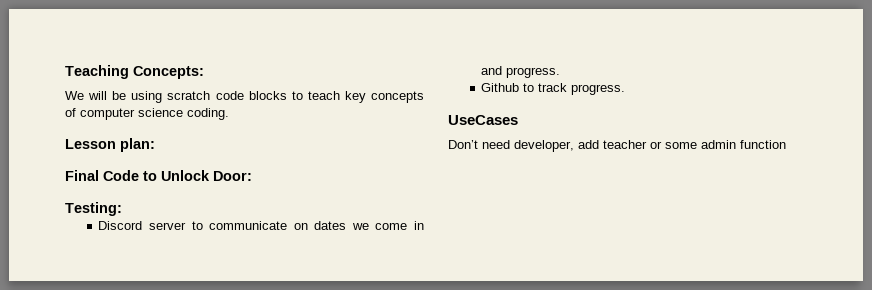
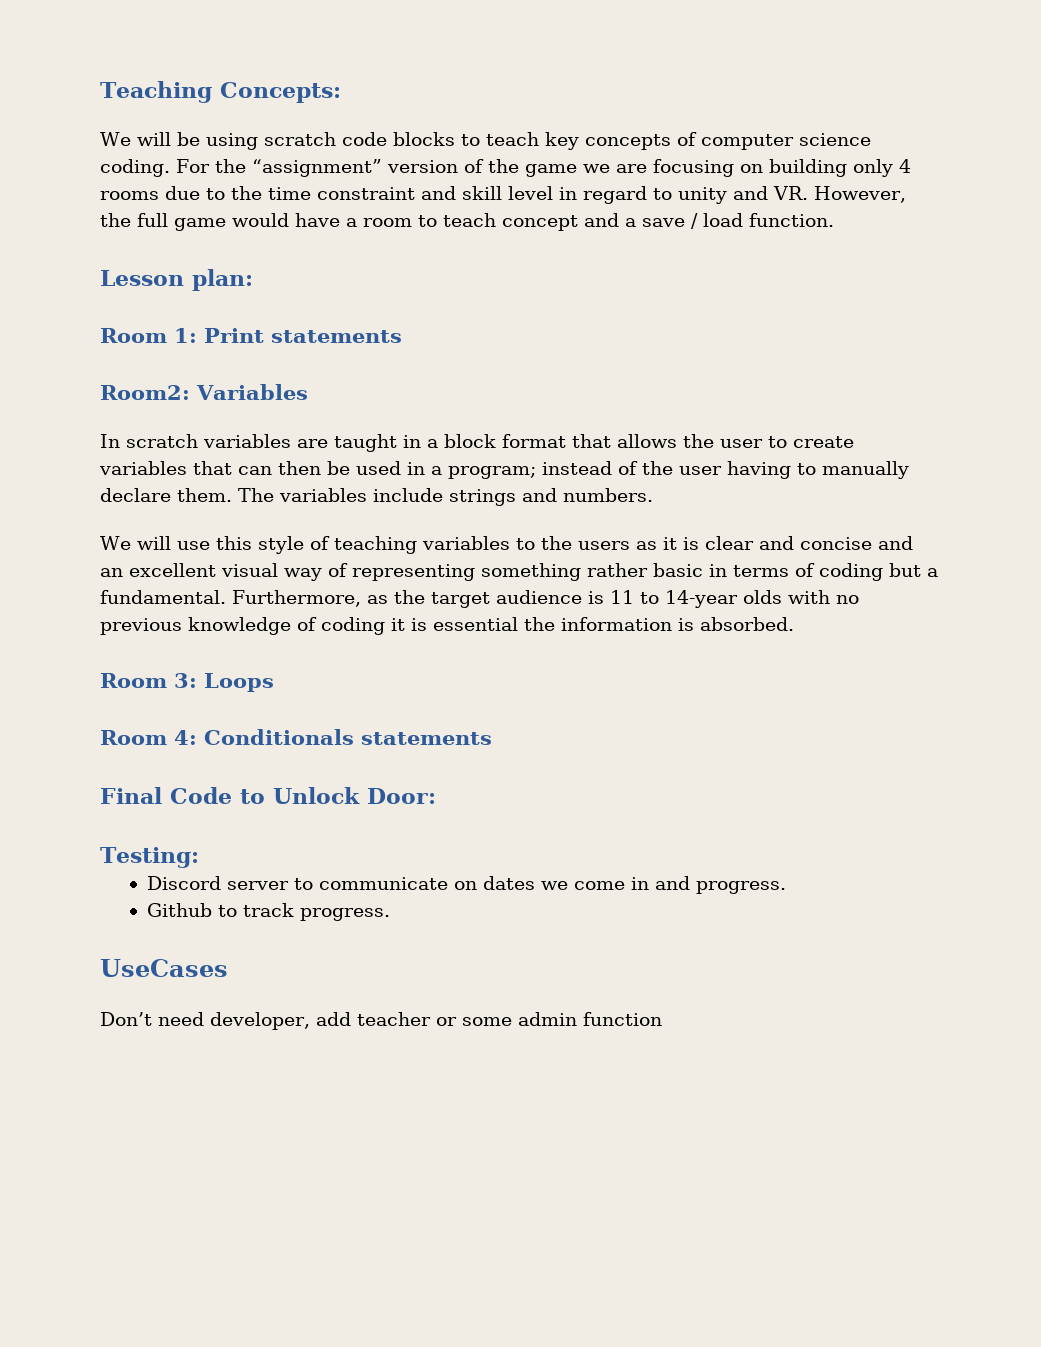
[65,138,155,152] // Lesson plan: -> [176,159,911,177] [100,186,906,204] [100,213,834,231] [100,269,253,291] [100,328,402,343] [100,384,308,400] [100,434,854,452] [99,461,909,479] [100,488,653,506] [100,536,913,554] [100,563,938,581] [100,590,859,608] [100,617,794,635] [100,673,274,692] [100,729,492,745] For the “assignment” version of the game we are focusing on building only 4 rooms due to the time constraint and skill level in regard to unity and VR. However, the full game would have a room to teach concept and a save / load function. // Lesson plan: // Room 1: Print statements // Room2: Variables // In scratch variables are taught in a block format that allows the user to create variables that can then be used in a program; instead of the user having to manually declare them. The variables include strings and numbers. // We will use this style of teaching variables to the users as it is clear and concise and an excellent visual way of representing something rather basic in terms of coding but a fundamental. Furthermore, as the target audience is 11 to 14-year olds with no previous knowledge of coding it is essential the information is absorbed. // Room 3: Loops // Room 4: Conditionals statements

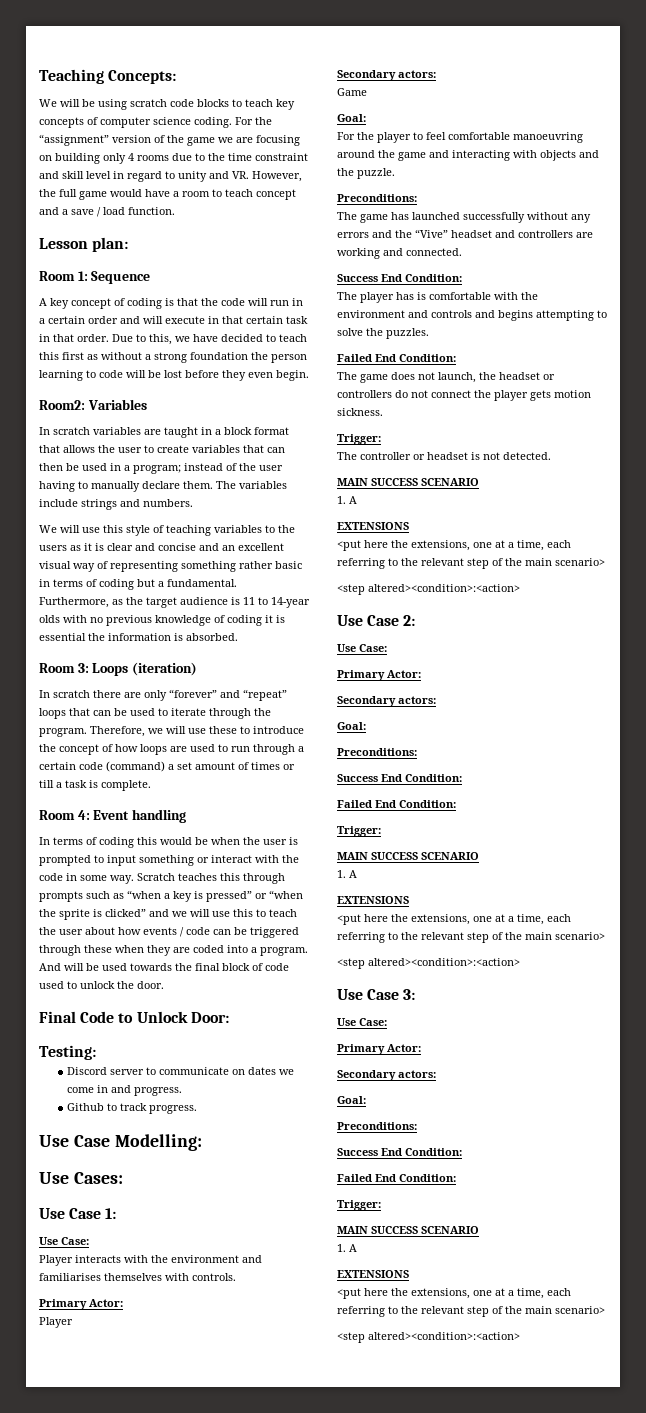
[204,328,402,343] Print statements -> [91,271,151,284] [39,298,303,309] [39,316,308,324] [39,334,307,345] [39,352,307,363] [39,370,309,381] Sequence // A key concept of coding is that the code will run in a certain order and will execute in that certain task in that order. Due to this, we have decided to teach this first as without a strong foundation the person learning to code will be lost before they even begin.
[100,729,492,745] // Room 4: Conditionals statements -> [131,662,197,676] [39,689,287,701] [39,708,271,719] [39,726,304,737] [39,744,304,755] [39,761,295,772] [39,780,151,791] [39,809,186,823] [39,837,298,848] [39,855,299,866] [39,873,285,884] [39,890,303,902] [39,909,297,920] [39,927,299,938] [39,945,308,956] [39,963,289,971] [39,981,164,989] (iteration) // In scratch there are only “forever” and “repeat” loops that can be used to iterate through the program. Therefore, we will use these to introduce the concept of how loops are used to run through a certain code (command) a set amount of times or till a task is complete. // Room 4: Event handling // In terms of coding this would be when the user is prompted to input something or interact with the code in some way. Scratch teaches this through prompts such as “when a key is pressed” or “when the sprite is clicked” and we will use this to teach the user about how events / code can be triggered through these when they are coded into a program. And will be used towards the final block of code used to unlock the door.
[100,959,228,977] [100,1012,662,1030] UseCases // Don’t need developer, add teacher or some admin function -> [39,1134,202,1151] [39,1172,123,1184] [39,1208,117,1219] [39,1237,89,1245] [39,1255,262,1266] [39,1273,236,1281] [39,1299,123,1310] [39,1317,73,1328] [337,70,436,81] [337,88,367,96] [337,114,366,122] [337,132,583,143] [337,150,599,161] [337,168,395,179] [337,194,417,202] [337,212,591,223] [337,229,593,238] [337,248,462,259] [337,274,462,282] [337,292,538,303] [337,310,607,321] [337,328,429,339] [337,354,456,362] [337,372,555,383] [337,390,591,401] [337,408,383,416] [337,434,381,445] [337,452,551,460] [337,478,479,486] [337,496,357,504] [337,522,409,530] [337,540,571,551] [337,558,605,569] [337,584,520,595] [337,615,416,626] [337,644,387,652] [337,670,421,681] [337,696,436,707] [337,722,366,730] [337,748,417,756] [337,774,462,782] [337,800,456,808] [337,826,381,837] [337,852,479,860] [337,870,357,878] [337,896,409,904] [337,914,571,925] [337,932,605,943] [337,958,520,969] [337,989,416,1000] [337,1018,387,1026] [337,1044,421,1055] [337,1070,436,1081] [337,1096,366,1104] [337,1122,417,1130] [337,1148,462,1156] [337,1174,456,1182] [337,1200,381,1211] [337,1226,479,1234] [337,1244,357,1252] [337,1270,409,1278] [337,1288,571,1299] [337,1306,605,1317] [337,1332,520,1343] Use Case Modelling: // Use Cases: // Use Case 1: // Use Case: // Player interacts with the environment and familiarises themselves with controls. // Primary Actor: // Player // Secondary actors: // Game // Goal: // For the player to feel comfortable manoeuvring around the game and interacting with objects and the puzzle. // Preconditions: // The game has launched successfully without any errors and the “Vive” headset and controllers are working and connected. // Success End Condition: // The player has is comfortable with the environment and controls and begins attempting to solve the puzzles. // Failed End Condition: // The game does not launch, the headset or controllers do not connect the player gets motion sickness. // Trigger: // The controller or headset is not detected. // MAIN SUCCESS SCENARIO // 1. A // EXTENSIONS // <put here the extensions, one at a time, each referring to the relevant step of the main scenario> // <step altered><condition>:<action> // Use Case 2: // Use Case: // Primary Actor: // Secondary actors: // Goal: // Preconditions: // Success End Condition: // Failed End Condition: // Trigger: // MAIN SUCCESS SCENARIO // 1. A // EXTENSIONS // <put here the extensions, one at a time, each referring to the relevant step of the main scenario> // <step altered><condition>:<action> // Use Case 3: // Use Case: // Primary Actor: // Secondary actors: // Goal: // Preconditions: // Success End Condition: // Failed End Condition: // Trigger: // MAIN SUCCESS SCENARIO // 1. A // EXTENSIONS // <put here the extensions, one at a time, each referring to the relevant step of the main scenario> // <step altered><condition>:<action>

